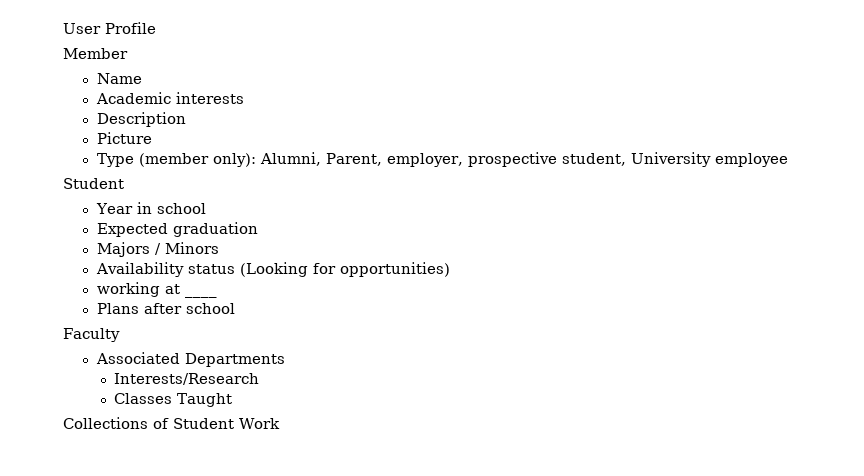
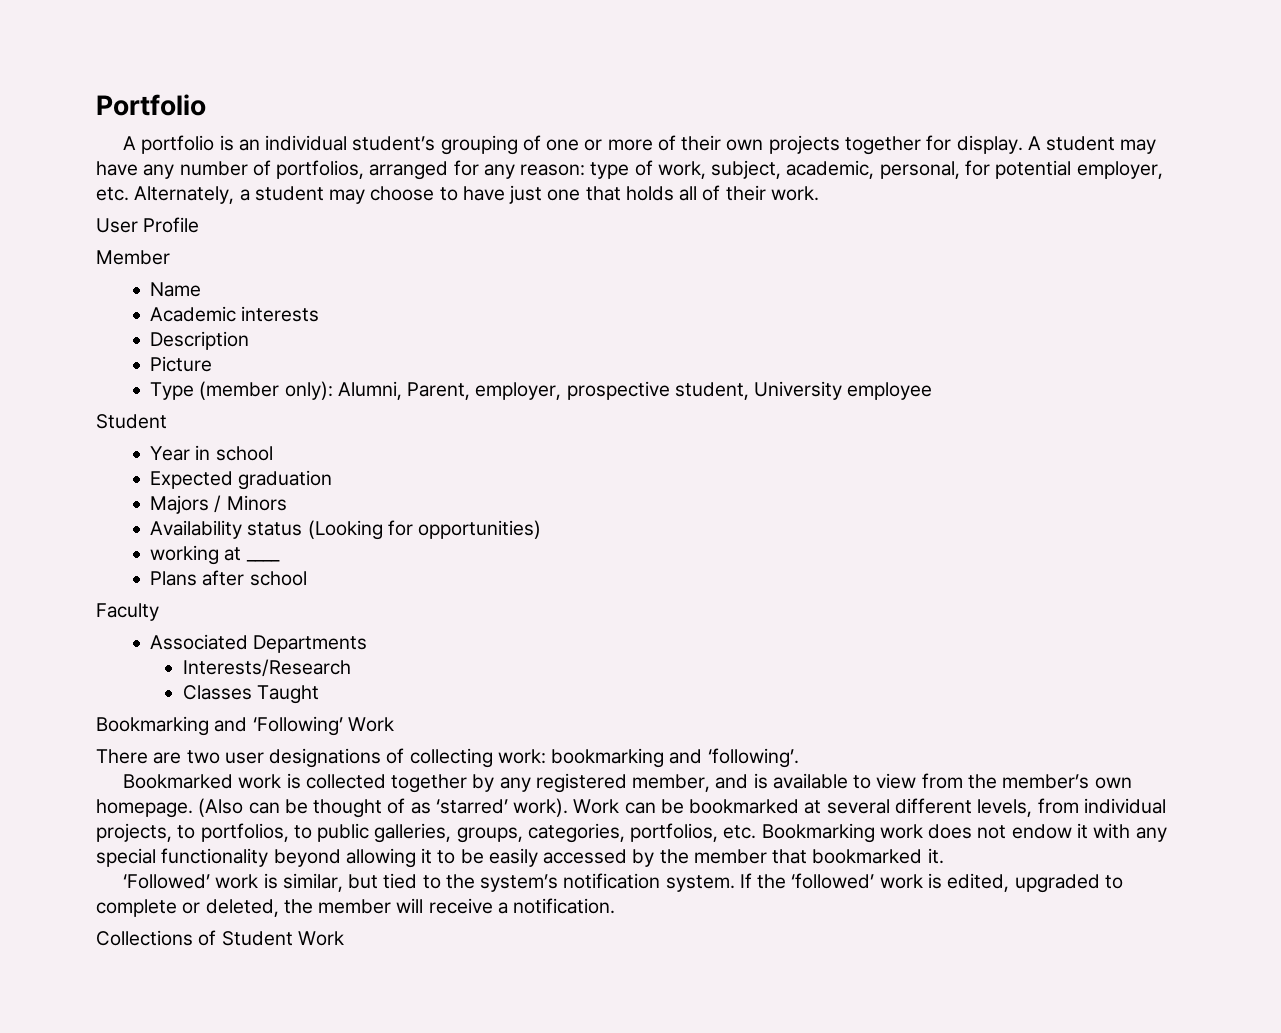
(63, 28) none -> [96,94,206,116] [123,135,1157,155] [96,160,1163,180] [96,185,819,204] Portfolio // A portfolio is an individual student’s grouping of one or more of their own projects together for display. A student may have any number of portfolios, arranged for any reason: type of work, subject, academic, personal, for potential employer, etc. Alternately, a student may choose to have just one that holds all of their work. //
(233, 400) none -> [96,716,394,736] [96,748,799,768] [123,773,1132,793] [96,798,1166,818] [96,823,1167,843] [96,848,944,868] [123,873,1123,893] [96,898,616,917] // Bookmarking and ‘Following’ Work // There are two user designations of collecting work: bookmarking and ‘following’. // Bookmarked work is collected together by any registered member, and is available to view from the member’s own homepage. (Also can be thought of as ‘starred’ work). Work can be bookmarked at several different levels, from individual projects, to portfolios, to public galleries, groups, categories, portfolios, etc. Bookmarking work does not endow it with any special functionality beyond allowing it to be easily accessed by the member that bookmarked it. // ‘Followed’ work is similar, but tied to the system’s notification system. If the ‘followed’ work is edited, upgraded to complete or deleted, the member will receive a notification.

